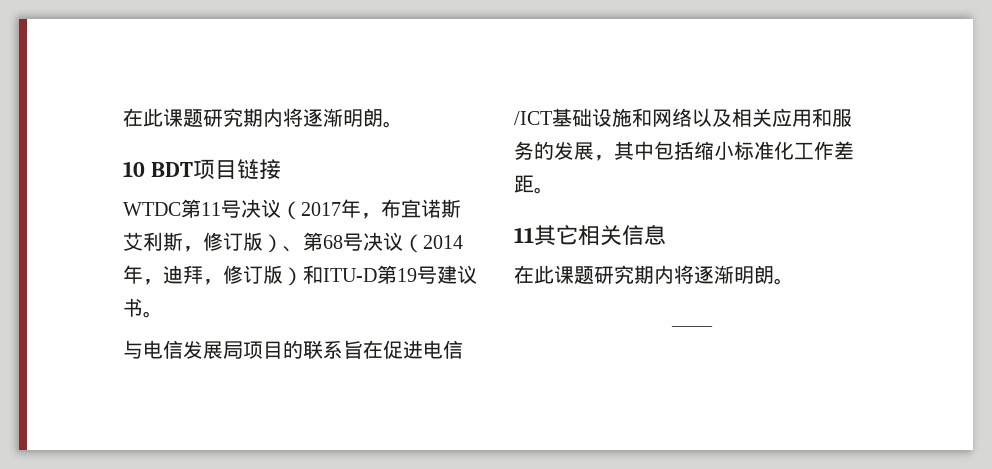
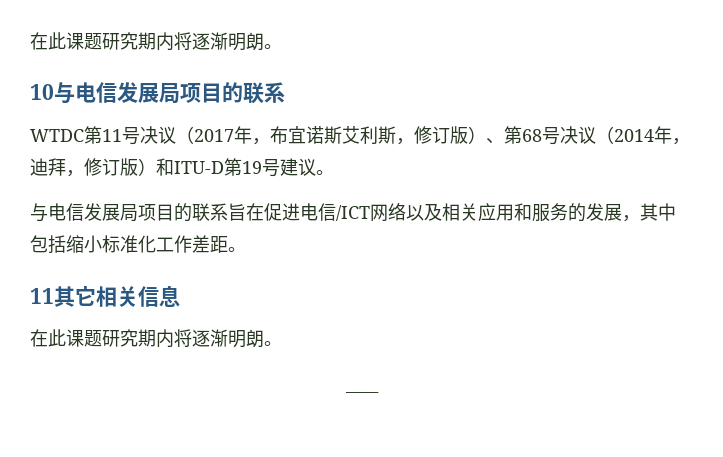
[150,159,281,179] BDT项目链接 -> [54,82,285,104] 与电信发展局项目的联系
[123,298,143,317] 书 -> (316, 167) none
[552,108,652,127] 基础设施和 -> (370, 213) none

